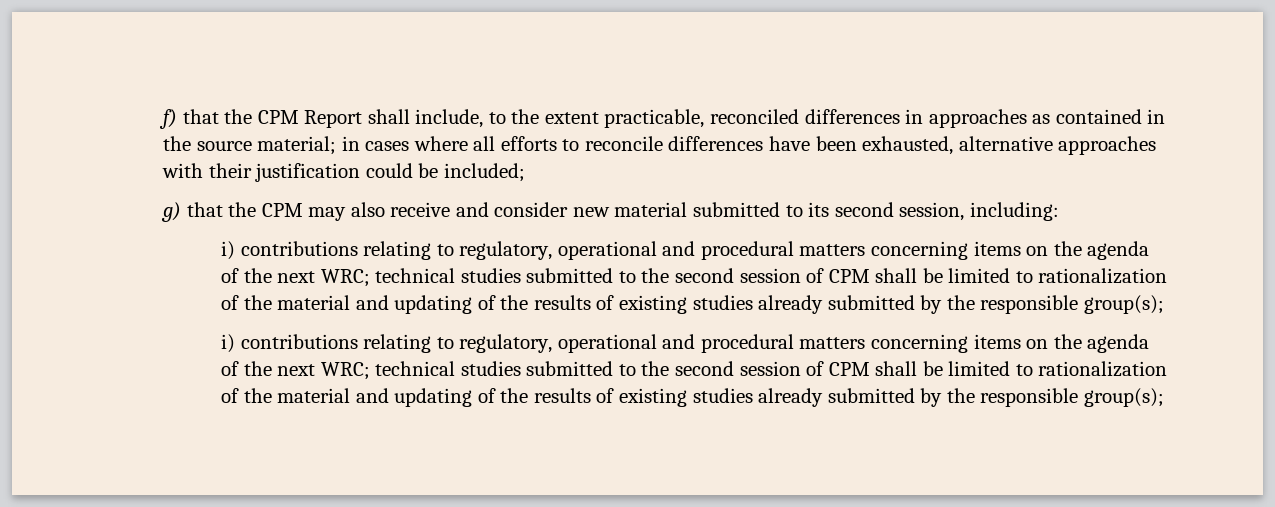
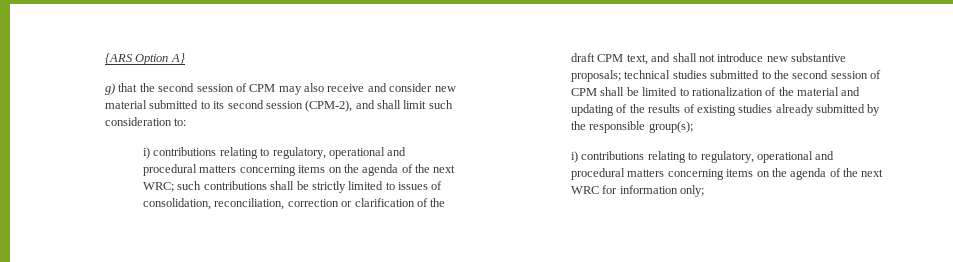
[159,109,1166,129] [163,136,1157,155] [162,163,525,182] f) that the CPM Report shall include, to the extent practicable, reconciled differences in approaches as contained in the source material; in cases where all efforts to reconcile differences have been exhausted, alternative approaches with their justification could be included; -> [105,53,185,65] {ARS Option A}
(257, 209) none -> [158,83,247,92] second session of
[899,202,1059,221] session, including: -> [265,100,453,112] [105,117,187,126] session (CPM-2), and shall limit such consideration to:
(370, 278) none -> [177,181,443,193] [143,198,446,210] [571,53,847,65] [571,70,622,82] such contributions shall be strictly limited to issues of consolidation, reconciliation, correction or clarification of the draft CPM text, and shall not introduce new substantive proposals;
[320,361,1168,380] [221,388,1164,407] WRC; technical studies submitted to the second session of CPM shall be limited to rationalization of the material and updating of the results of existing studies already submitted by the responsible group(s); -> [571,185,705,197] WRC for information only;

